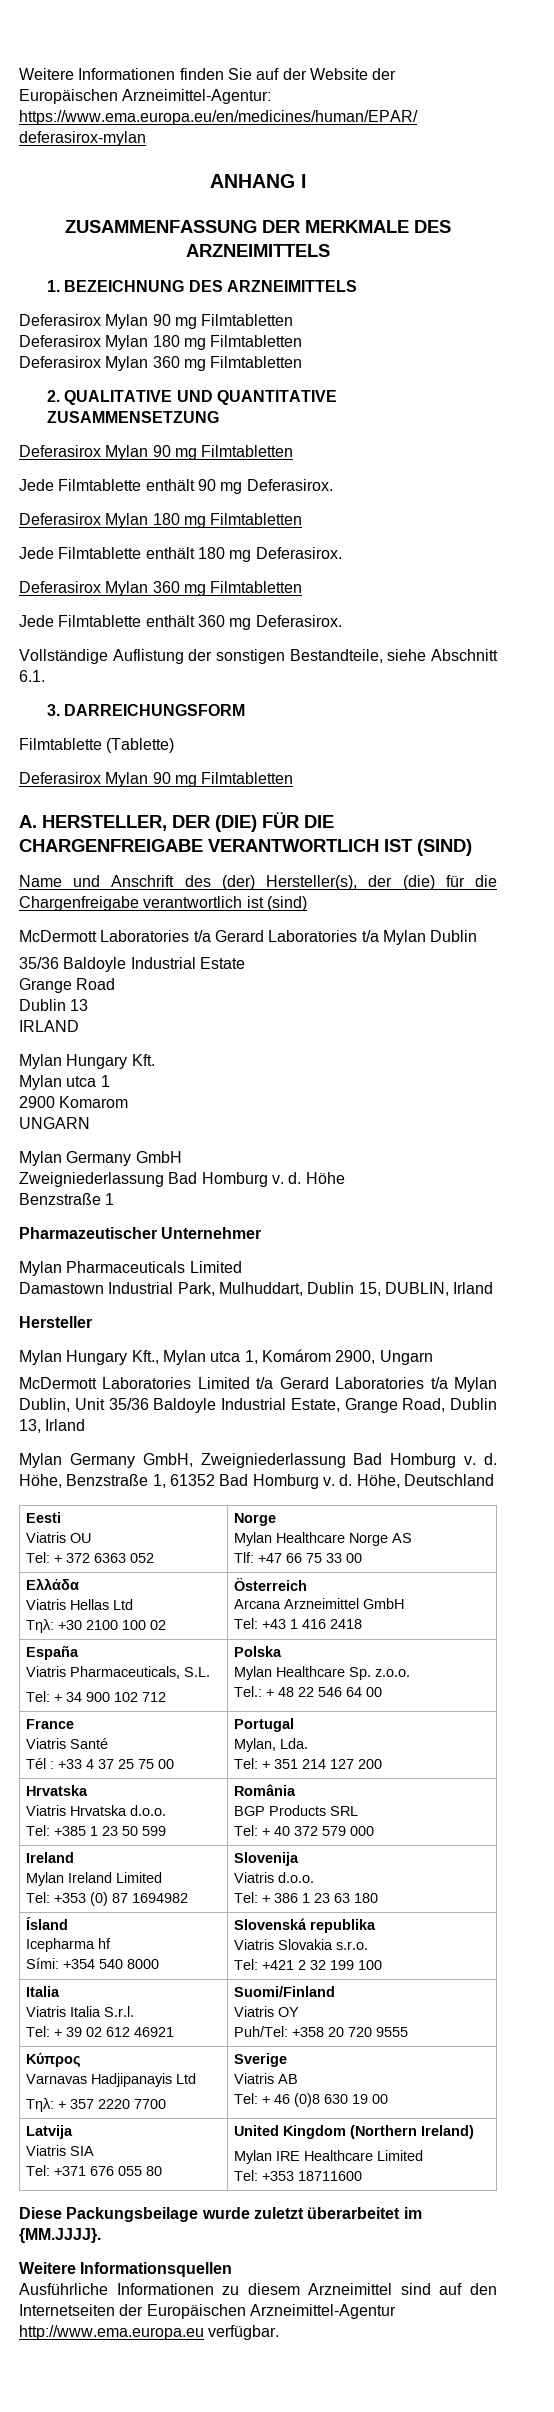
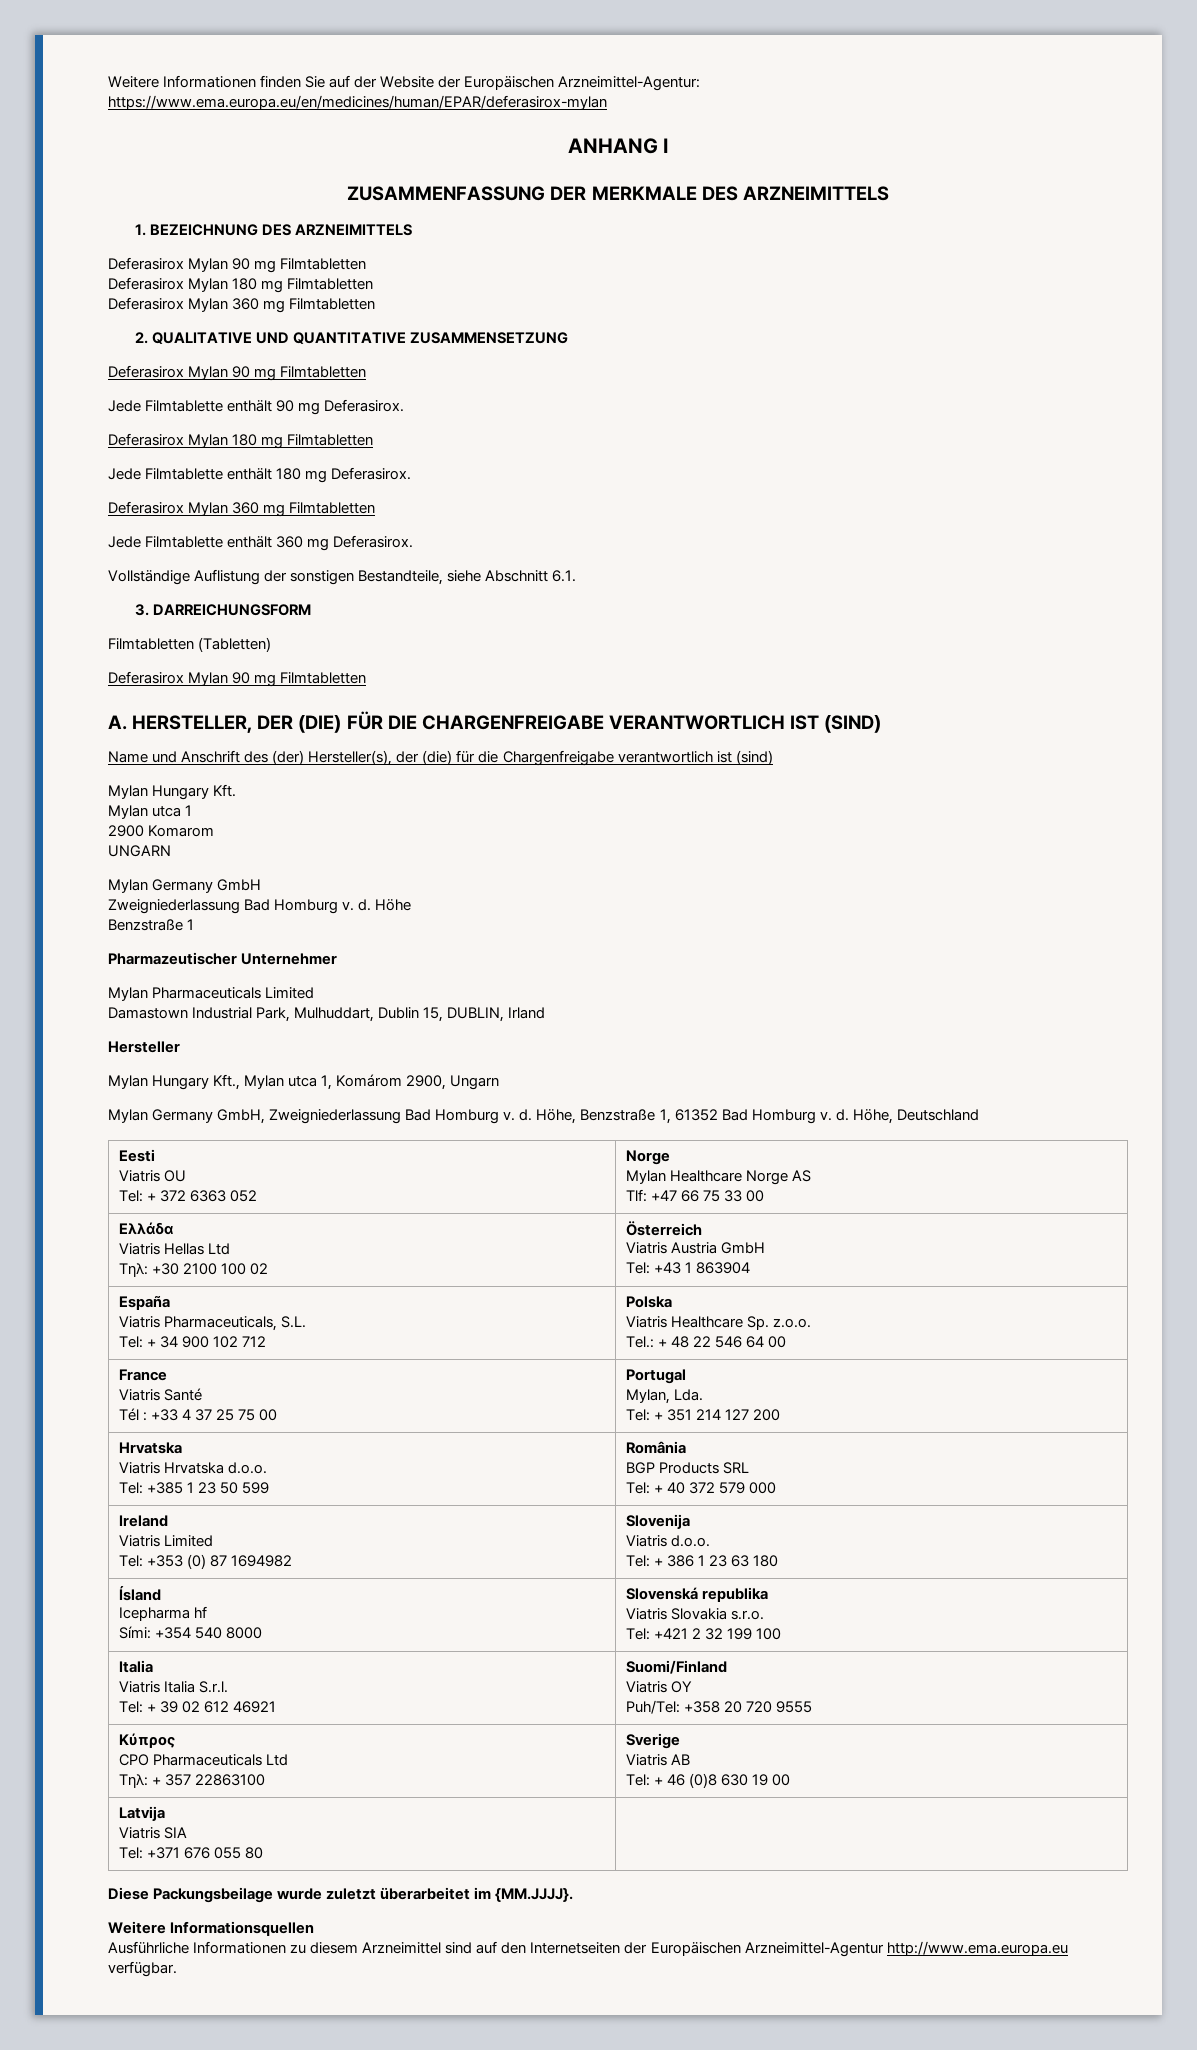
[19,738,175,753] Filmtablette (Tablette) -> [108,637,272,652] Filmtabletten (Tabletten)
[19,930,478,945] [19,957,245,972] [19,978,116,993] [19,999,89,1011] [19,1020,79,1032] // McDermott Laboratories t/a Gerard Laboratories t/a Mylan Dublin // 35/36 Baldoyle Industrial Estate // Grange Road // Dublin 13 // IRLAND -> (773, 757) none
[19,1377,498,1392] [19,1398,497,1413] [19,1419,86,1433] // McDermott Laboratories Limited t/a Gerard Laboratories t/a Mylan Dublin, Unit 35/36 Baldoyle Industrial Estate, Grange Road, Dublin 13, Irland -> (500, 1082) none
[233,1598,359,1609] Arcana Arzneimittel -> [625,1242,717,1254] Viatris Austria
[301,1619,362,1629] 416 2418 -> [695,1262,750,1274] 863904
[233,1666,272,1680] Mylan -> [625,1316,667,1328] Viatris
[25,1872,112,1886] Mylan Ireland -> [118,1535,160,1547] Viatris
[25,2073,172,2087] Varnavas Hadjipanayis -> [118,1754,262,1766] CPO Pharmaceuticals
[97,2099,166,2109] 2220 7700 -> [194,1774,265,1786] 22863100
[233,2125,474,2139] [233,2150,423,2164] [233,2170,362,2181] United Kingdom (Northern Ireland) // Mylan IRE Healthcare Limited // Tel: +353 18711600 -> (263, 1853) none

